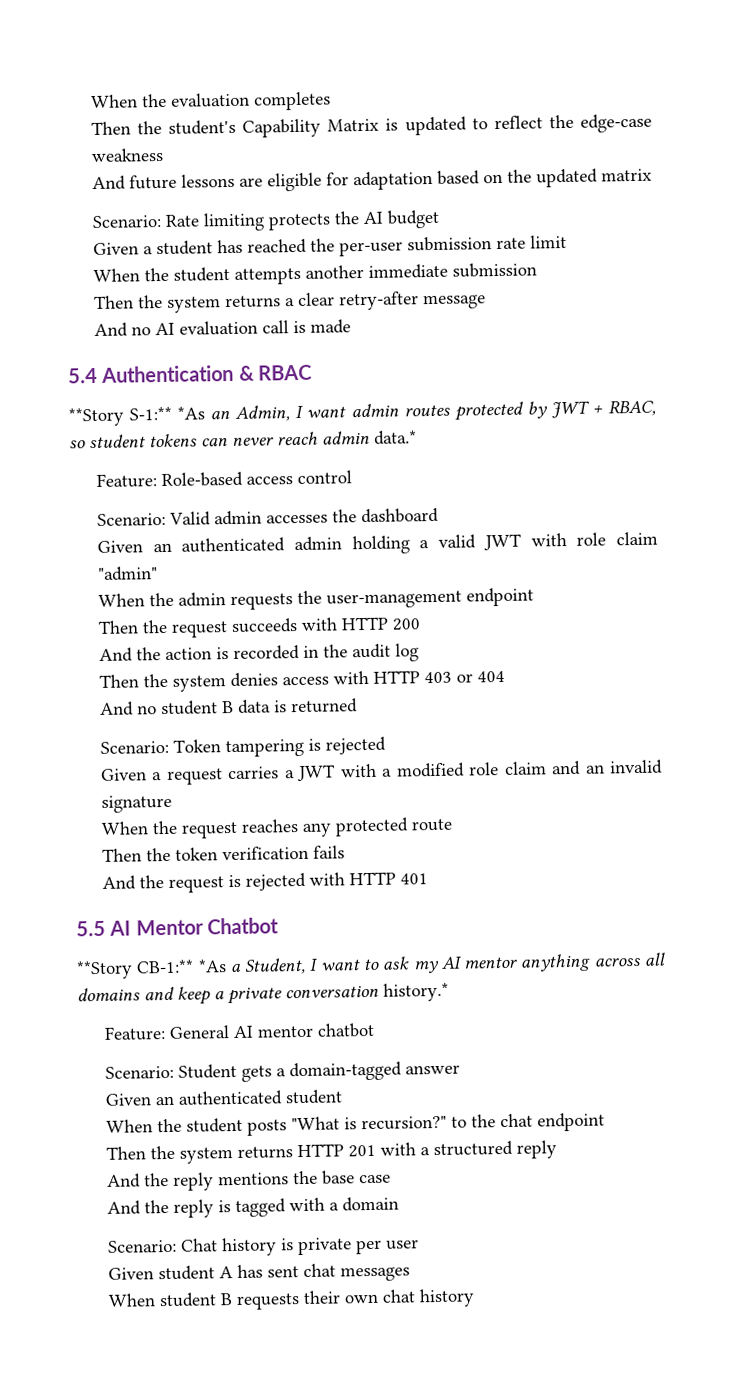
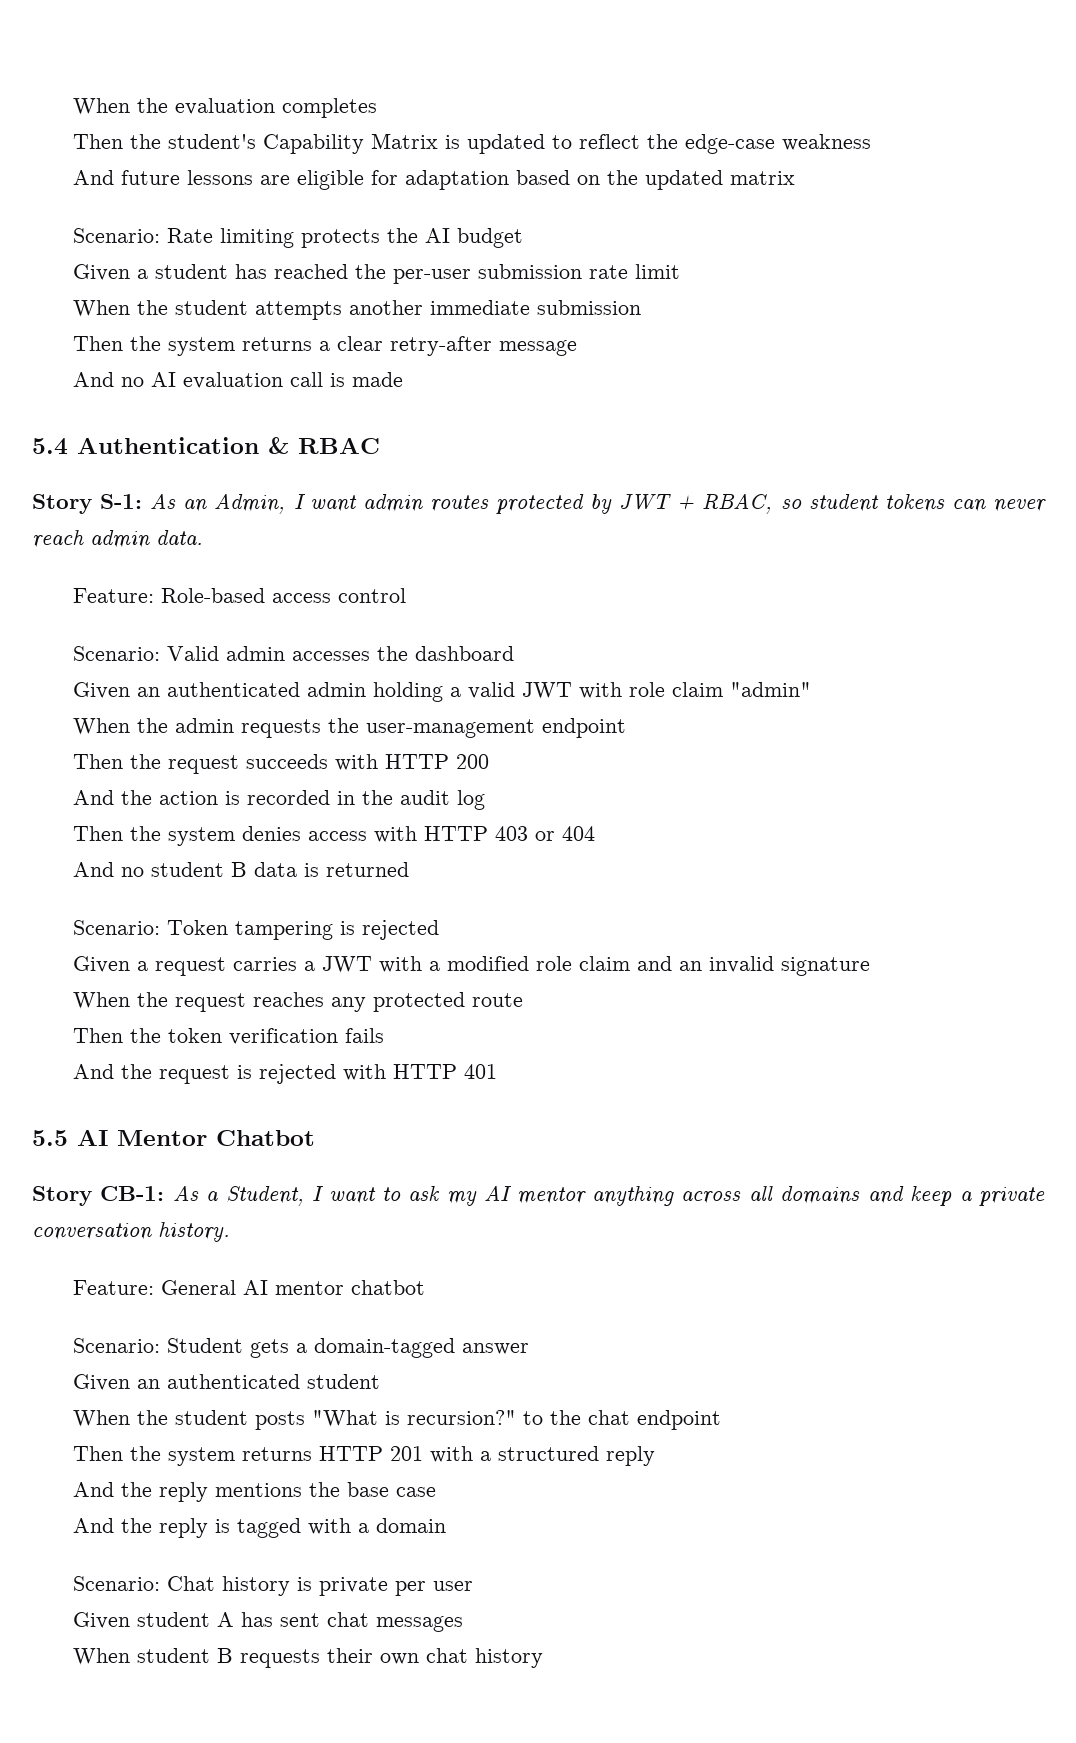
[68,406,206,427] **Story S-1:** *As -> [32,493,177,514] Story S-1: As
[374,430,417,445] data.* -> [156,530,203,546] data.
[76,959,227,980] **Story CB-1:** *As -> [32,1185,199,1206] Story CB-1: As
[383,982,449,1002] history.* -> [158,1222,230,1242] history.

